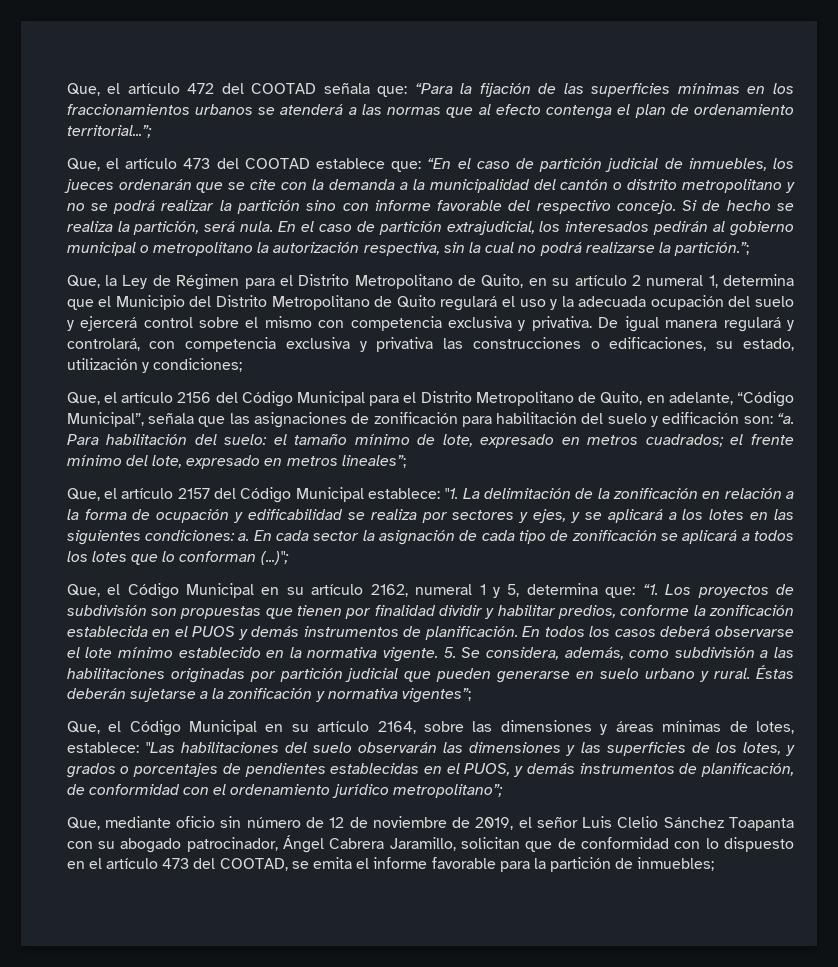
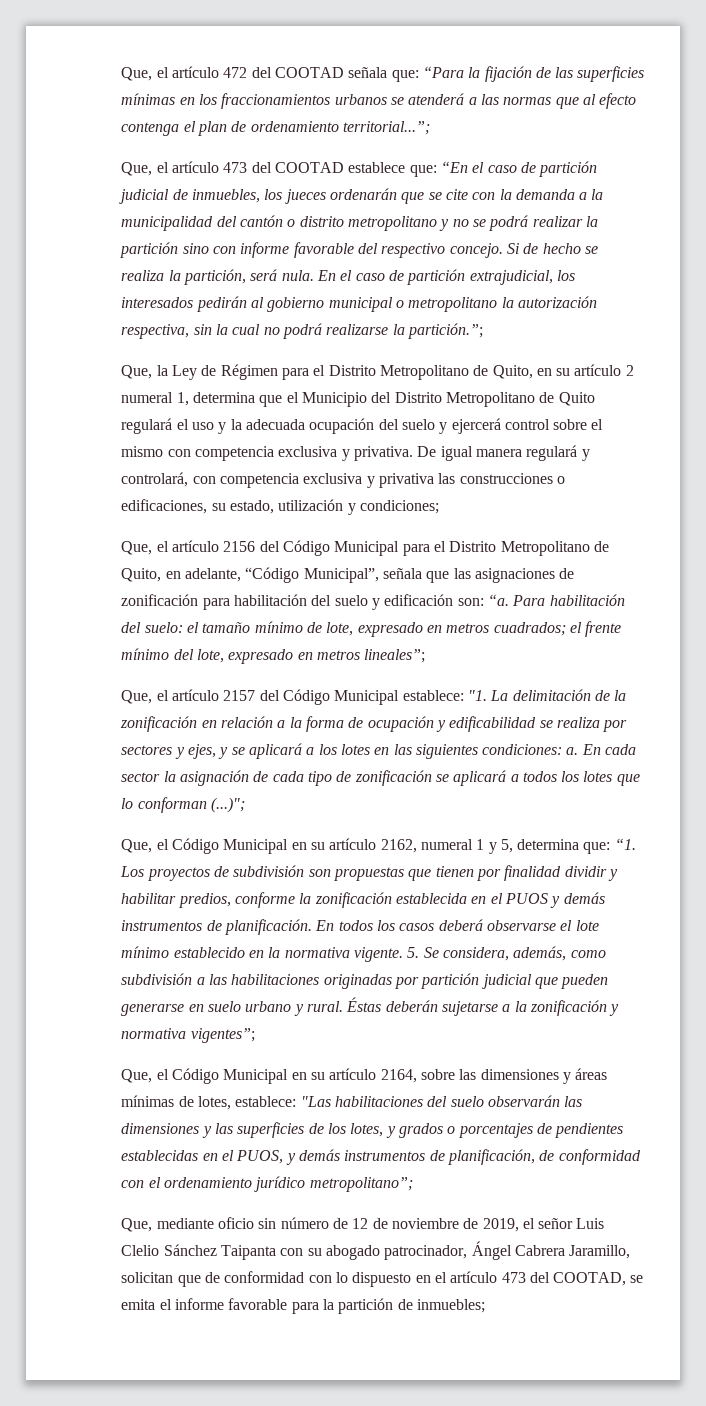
[729,817,795,831] Toapanta -> [220,1245,276,1260] Taipanta

